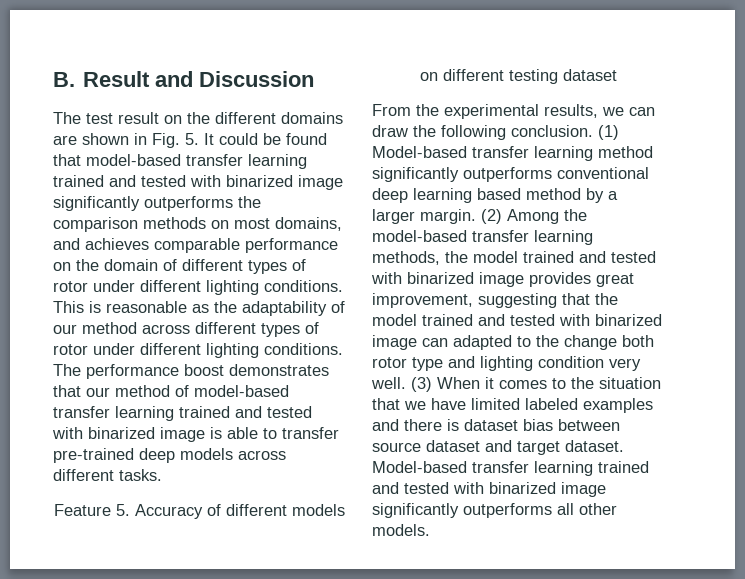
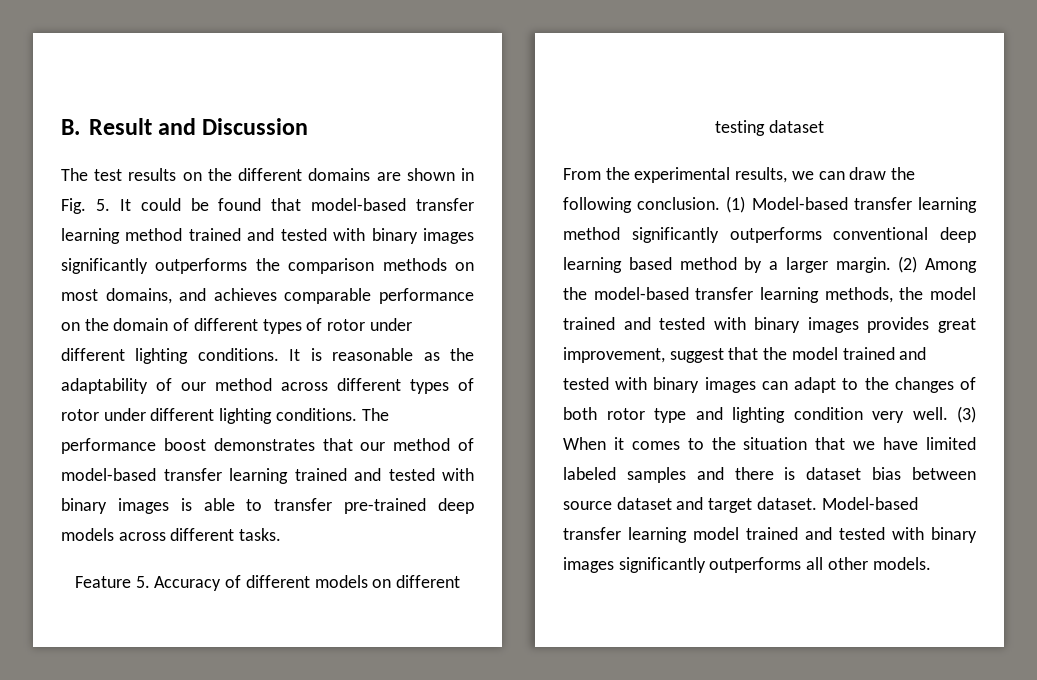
[118,112,159,124] result -> [128,168,177,181] results
[53,175,343,190] trained and tested with binarized image -> [125,228,475,244] method trained and tested with binary images
[53,301,84,313] This -> [289,349,301,361] It
[88,427,205,442] binarized image -> [61,498,169,514] binary images
[407,272,524,287] binarized image -> [754,317,859,333] binary images
[478,293,557,308] suggesting -> [669,348,724,363] suggest
[595,314,662,326] [372,335,617,350] binarized image can adapted to the change -> [653,377,976,393] binary images can adapt to the changes of
[583,398,653,413] examples -> [626,467,686,483] samples
[598,461,649,473] [372,482,606,497] trained and tested with binarized image -> [693,527,977,543] [563,557,614,573] model trained and tested with binary images

